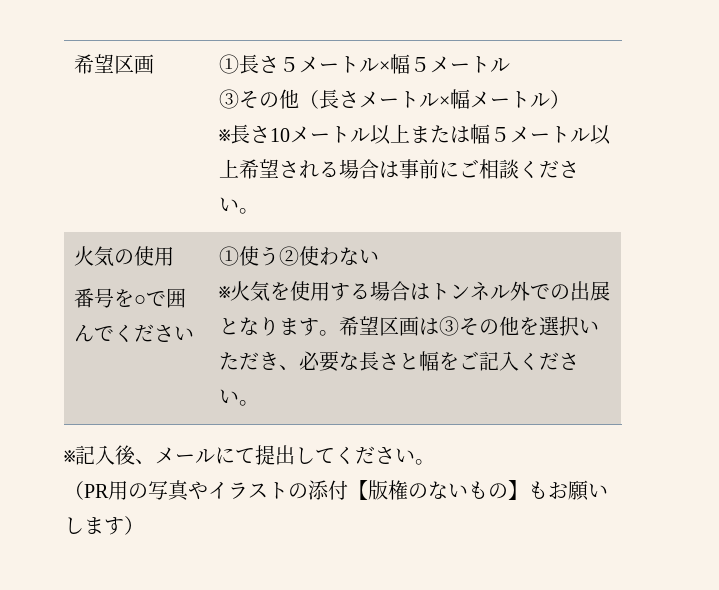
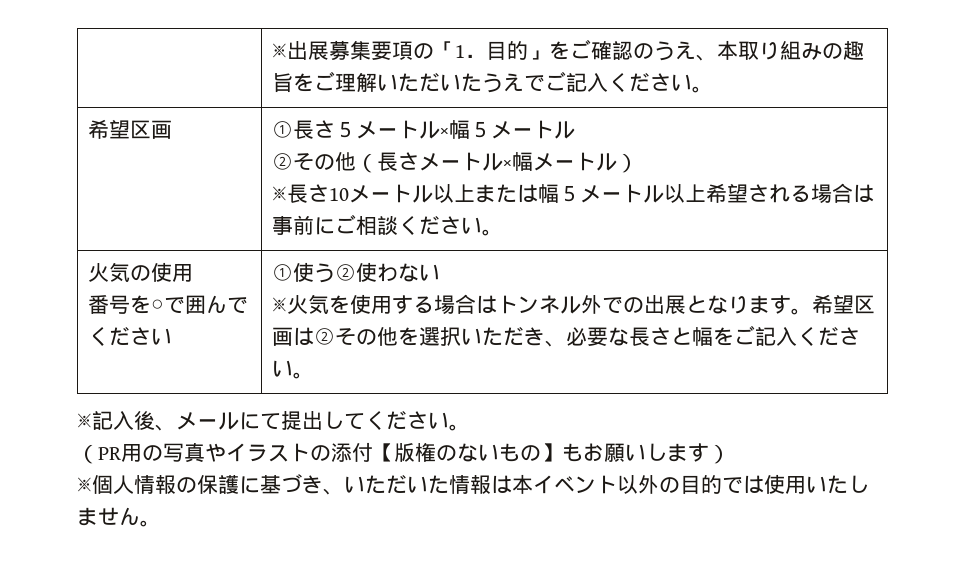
(74, 64) none -> [272,39,865,61] [272,71,714,93] | ※出展募集要項の「1．目的」をご確認のうえ、本取り組みの趣旨をご理解いただいたうえでご記入ください。 //
[219,89,240,109] ③ -> [272,153,294,170] ②
[439,316,460,336] ③ -> [314,328,336,345] ②
(144, 525) none -> [77,474,869,495] [77,507,161,527] // ※個人情報の保護に基づき、いただいた情報は本イベント以外の目的では使用いたしません。

